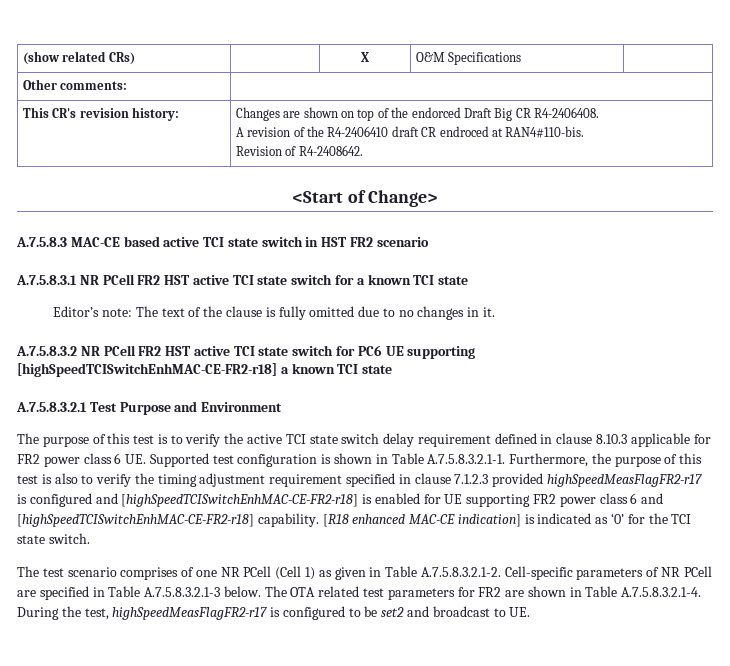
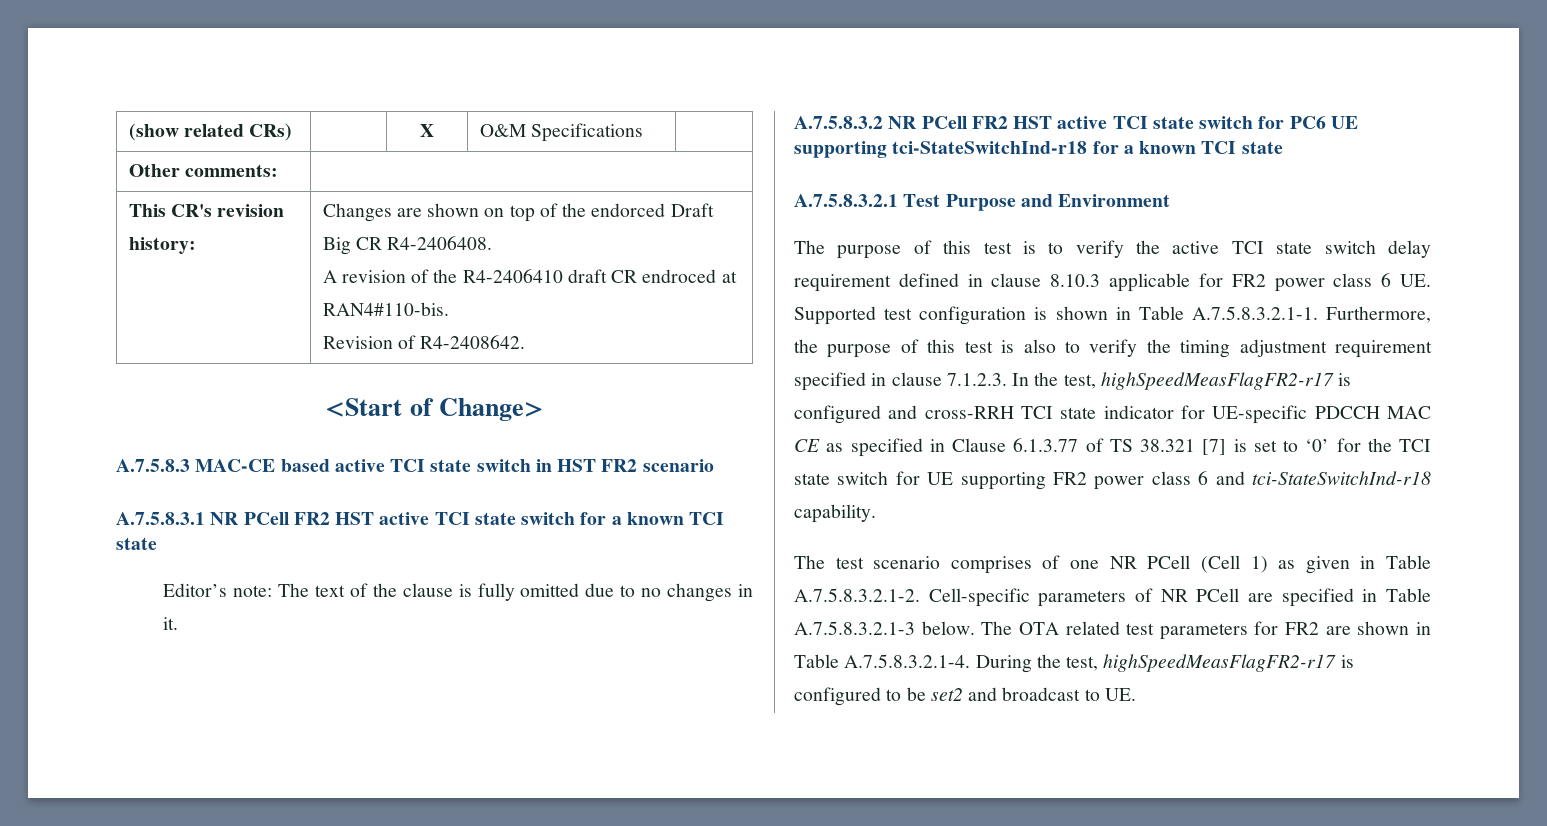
[17,363,277,377] [highSpeedTCISwitchEnhMAC-CE-FR2-r18] -> [892,141,1119,154] tci-StateSwitchInd-r18 for
[454,473,702,487] [17,493,420,507] 7.1.2.3 provided highSpeedMeasFlagFR2-r17 is configured and [highSpeedTCISwitchEnhMAC-CE-FR2-r18] is enabled -> [946,372,1352,390] [794,405,1431,424] [794,438,1431,457] [794,471,889,485] 7.1.2.3. In the test, highSpeedMeasFlagFR2-r17 is configured and cross-RRH TCI state indicator for UE-specific PDCCH MAC CE as specified in Clause 6.1.3.77 of TS 38.321 [7] is set to ‘0’ for the TCI state switch
[17,514,254,527] [highSpeedTCISwitchEnhMAC-CE-FR2-r18] -> [1252,471,1431,485] tci-StateSwitchInd-r18
[322,513,692,527] [17,533,90,544] [R18 enhanced MAC-CE indication] is indicated as ‘0’ for the TCI state switch. -> (876, 513) none

